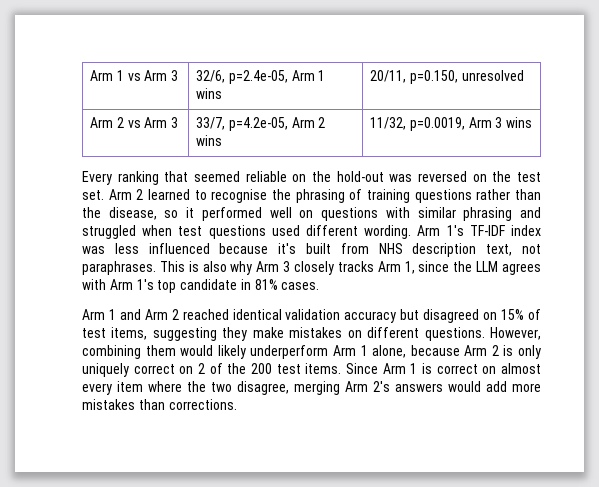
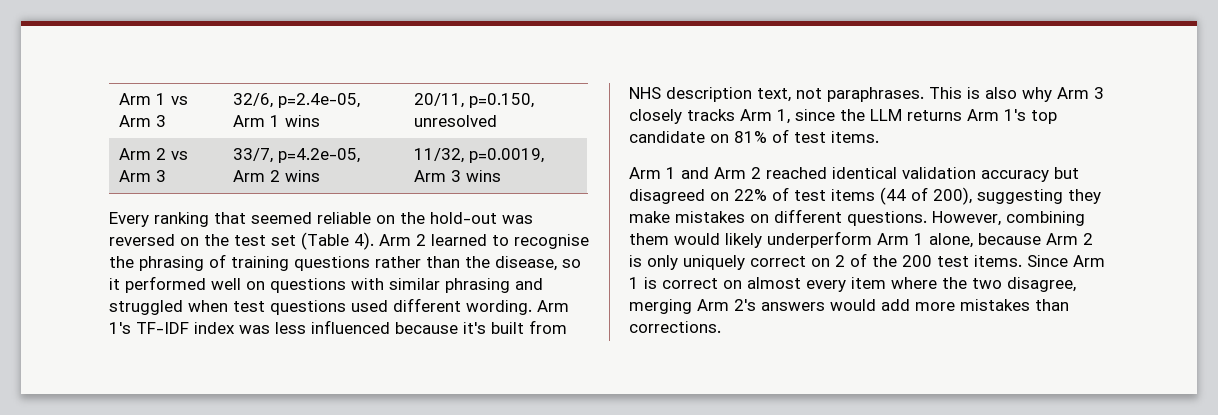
[82,190,104,200] set. -> [271,232,374,250] set (Table 4).
[501,263,541,275] [82,279,106,290] agrees with -> [907,110,962,121] returns
[240,279,320,290] in 81% cases. -> [710,129,879,143] on 81% of test items.
[501,309,541,320] [82,327,148,340] 15% of test items, -> [734,187,972,205] 22% of test items (44 of 200),

